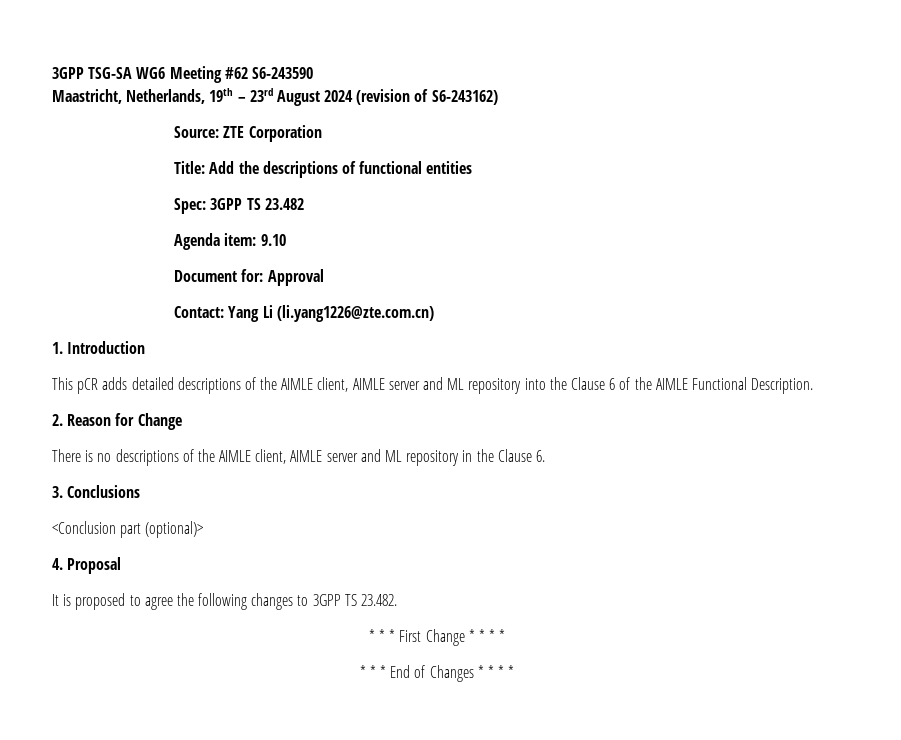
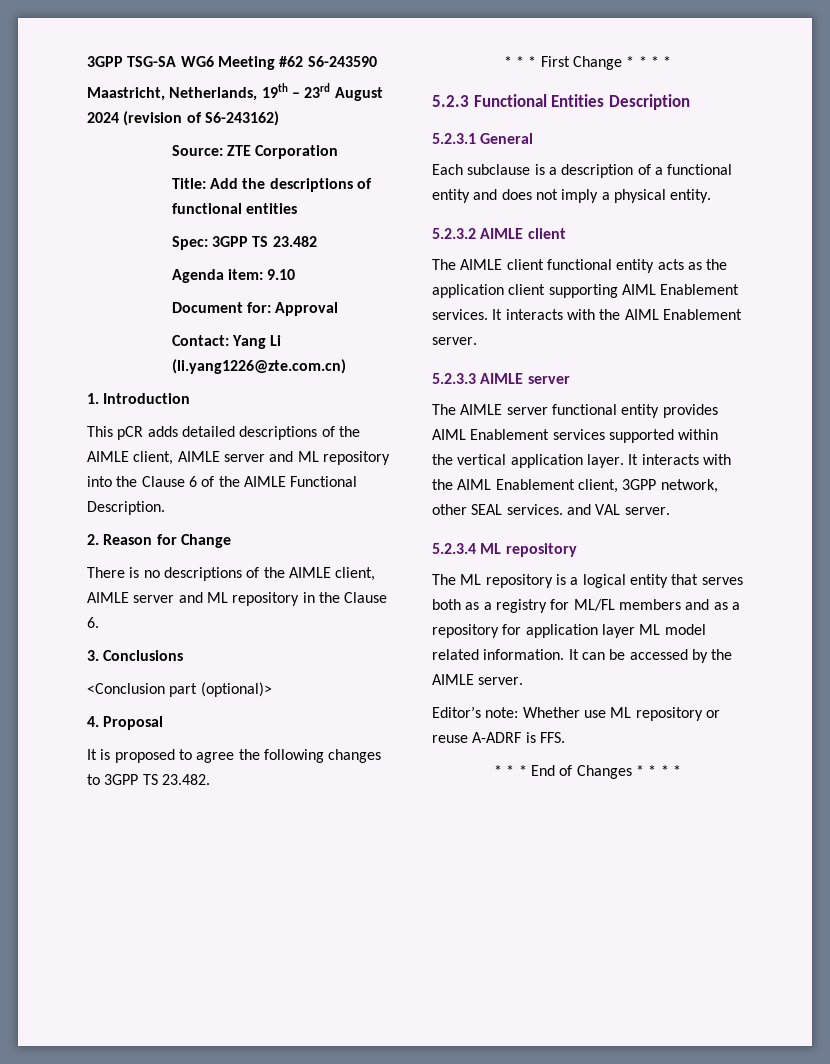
(506, 635) none -> [432,94,690,110] [432,133,534,144] [432,164,733,178] [432,189,712,203] [432,228,566,239] [432,259,728,273] [432,284,740,298] [432,309,742,320] [432,337,477,345] [432,373,570,384] [432,404,718,418] [432,429,719,443] [432,454,731,468] [432,479,718,493] [432,504,670,515] [432,543,577,557] [432,574,743,588] [432,599,740,613] [432,624,706,638] [432,649,733,663] [432,674,524,685] [432,706,720,721] [432,732,565,743] // 5.2.3 Functional Entities Description // 5.2.3.1 General // Each subclause is a description of a functional entity and does not imply a physical entity. // 5.2.3.2 AIMLE client // The AIMLE client functional entity acts as the application client supporting AIML Enablement services. It interacts with the AIML Enablement server. // 5.2.3.3 AIMLE server // The AIMLE server functional entity provides AIML Enablement services supported within the vertical application layer. It interacts with the AIML Enablement client, 3GPP network, other SEAL services. and VAL server. // 5.2.3.4 ML repository // The ML repository is a logical entity that serves both as a registry for ML/FL members and as a repository for application layer ML model related information. It can be accessed by the AIMLE server. // Editor’s note: Whether use ML repository or reuse A-ADRF is FFS.

